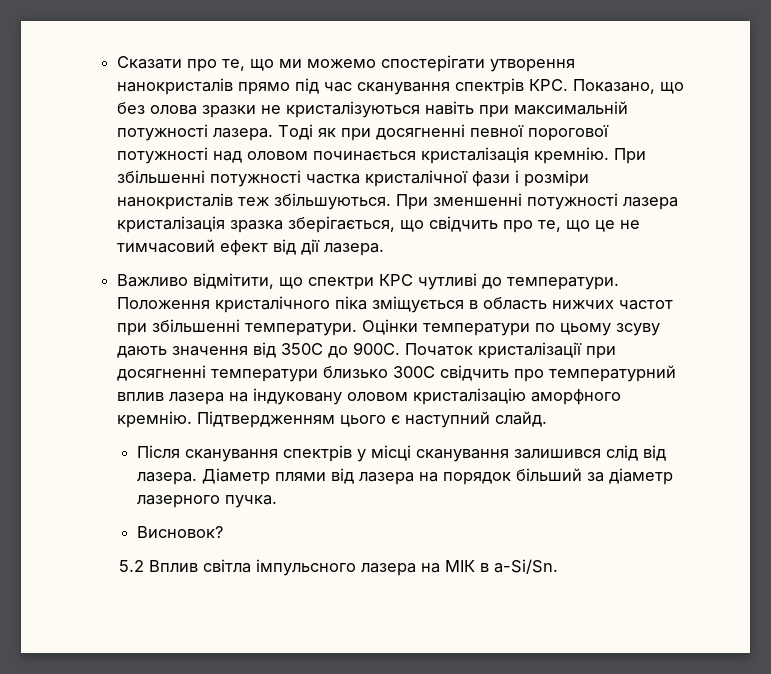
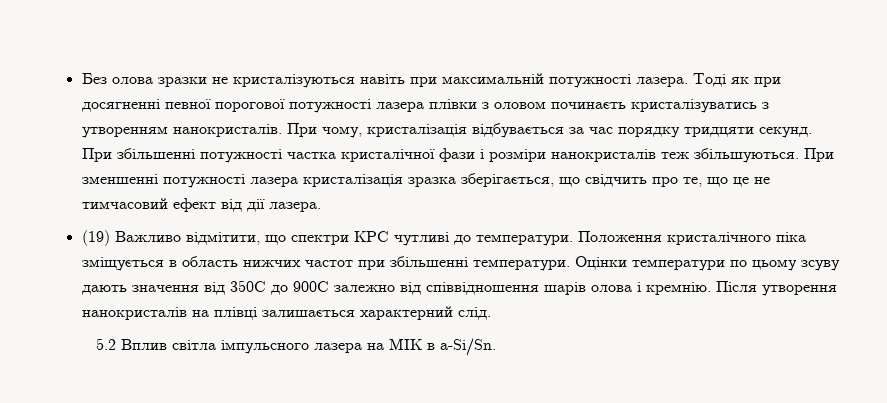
[116,55,575,72] [116,78,684,95] [116,102,145,114] Сказати про те, що ми можемо спостерігати утворення нанокристалів прямо під час сканування спектрів КРС. Показано, що без -> [81,73,107,84] Без
[212,147,609,164] над оловом починається кристалізація кремнію. -> [375,99,769,113] [81,123,812,138] лазера плівки з оловом починаєть кристалізуватись з утворенням нанокристалів. При чому, кристалізація відбувається за час порядку тридцяти секунд.
(384, 249) none -> [81,230,110,246] (19)
[352,342,616,359] [116,365,676,382] [116,388,621,405] [116,411,547,428] [137,445,667,462] [137,468,674,485] [137,495,278,508] [137,526,224,538] 900С. Початок кристалізації при досягненні температури близько 300С свідчить про температурний вплив лазера на індуковану оловом кристалізацію аморфного кремнію. Підтвердженням цього є наступний слайд. // Після сканування спектрів у місці сканування залишився слід від лазера. Діаметр плями від лазера на порядок більший за діаметр лазерного пучка. // Висновок? -> [292,281,837,296] [81,306,491,320] 900С залежно від співвідношення шарів олова і кремнію. Після утворення нанокристалів на плівці залишається характерний слід.

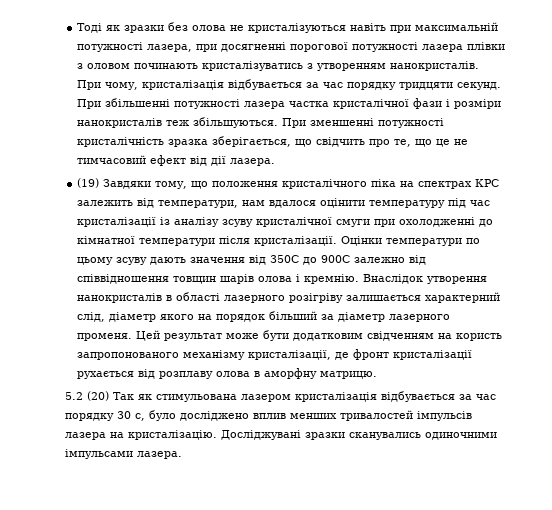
[81,73,207,87] Без олова зразки -> [77,22,227,33] Тоді як зразки без олова
[635,73,749,87] лазера. Тоді як -> [147,44,193,52] лазера,
[164,99,211,109] певної -> (287, 47) none
[550,102,626,109] починаєть -> [134,63,199,69] починають
(282, 156) none -> [244,101,286,109] лазера
[249,174,403,187] лазера кристалізація -> [77,137,165,147] кристалічність
[114,231,806,246] [81,256,570,271] Важливо відмітити, що спектри КРС чутливі до температури. Положення кристалічного піка зміщується в область нижчих частот при збільшенні температури. -> [103,179,500,189] [77,198,491,208] [77,217,494,227] [77,236,338,246] Завдяки тому, що положення кристалічного піка на спектрах КРС залежить від температури, нам вдалося оцінити температуру під час кристалізації із аналізу зсуву кристалічної смуги при охолодженні до кімнатної температури після кристалізації.
(539, 288) none -> [173,276,217,284] товщин
[715,281,757,292] Після -> [363,274,424,284] Внаслідок
[191,306,491,320] [95,338,496,356] на плівці залишається характерний слід. // 5.2 Вплив світла імпульсного лазера на МІК в а-Si/Sn. -> [166,292,501,303] [77,311,451,322] [77,330,503,341] [77,349,473,360] [77,368,378,379] [65,391,497,402] [65,410,473,421] [65,430,498,440] [65,449,183,459] в області лазерного розігріву залишається характерний слід, діаметр якого на порядок більший за діаметр лазерного променя. Цей результат може бути додатковим свідченням на користь запропонованого механізму кристалізації, де фронт кристалізації рухається від розплаву олова в аморфну матрицю. // 5.2 (20) Так як стимульована лазером кристалізація відбувається за час порядку 30 с, було досліджено вплив менших тривалостей імпульсів лазера на кристалізацію. Досліджувані зразки сканувались одиночними імпульсами лазера.

